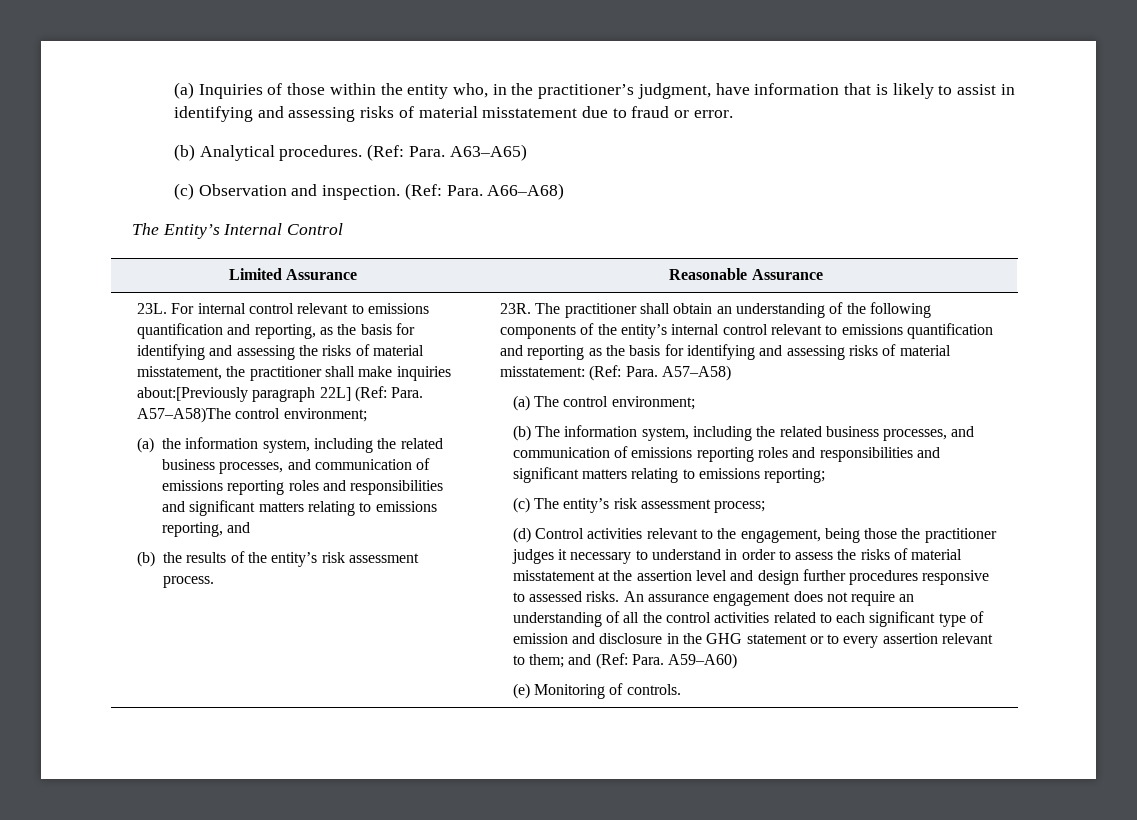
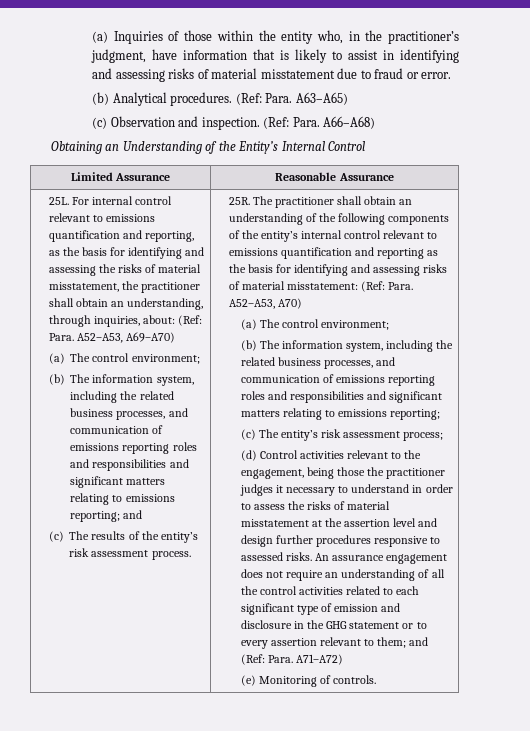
[131,223,159,235] The -> [50,141,236,154] Obtaining an Understanding of the
[136,303,167,314] 23L. -> [48,197,69,205] 25L.
[358,366,451,381] [136,386,424,402] [136,407,367,423] [136,437,181,453] make inquiries about:[Previously paragraph 22L] (Ref: Para. A57–A58)The control environment; // (a) the -> [75,298,203,310] [48,315,202,327] [48,332,175,343] [48,353,200,364] [48,374,91,385] obtain an understanding, through inquiries, about: (Ref: Para. A52–A53, A69–A70) // (a) The control environment; // (b) The
[161,522,223,537] reporting, -> [70,511,121,522] reporting;
[136,551,182,567] (b) the -> [48,531,90,542] (c) The
[499,303,531,314] 23R. -> [228,197,250,205] 25R.
[661,365,731,381] A57–A58) -> [228,298,302,309] A52–A53, A70)
[668,653,738,669] A59–A60) -> [296,654,344,665] A71–A72)

